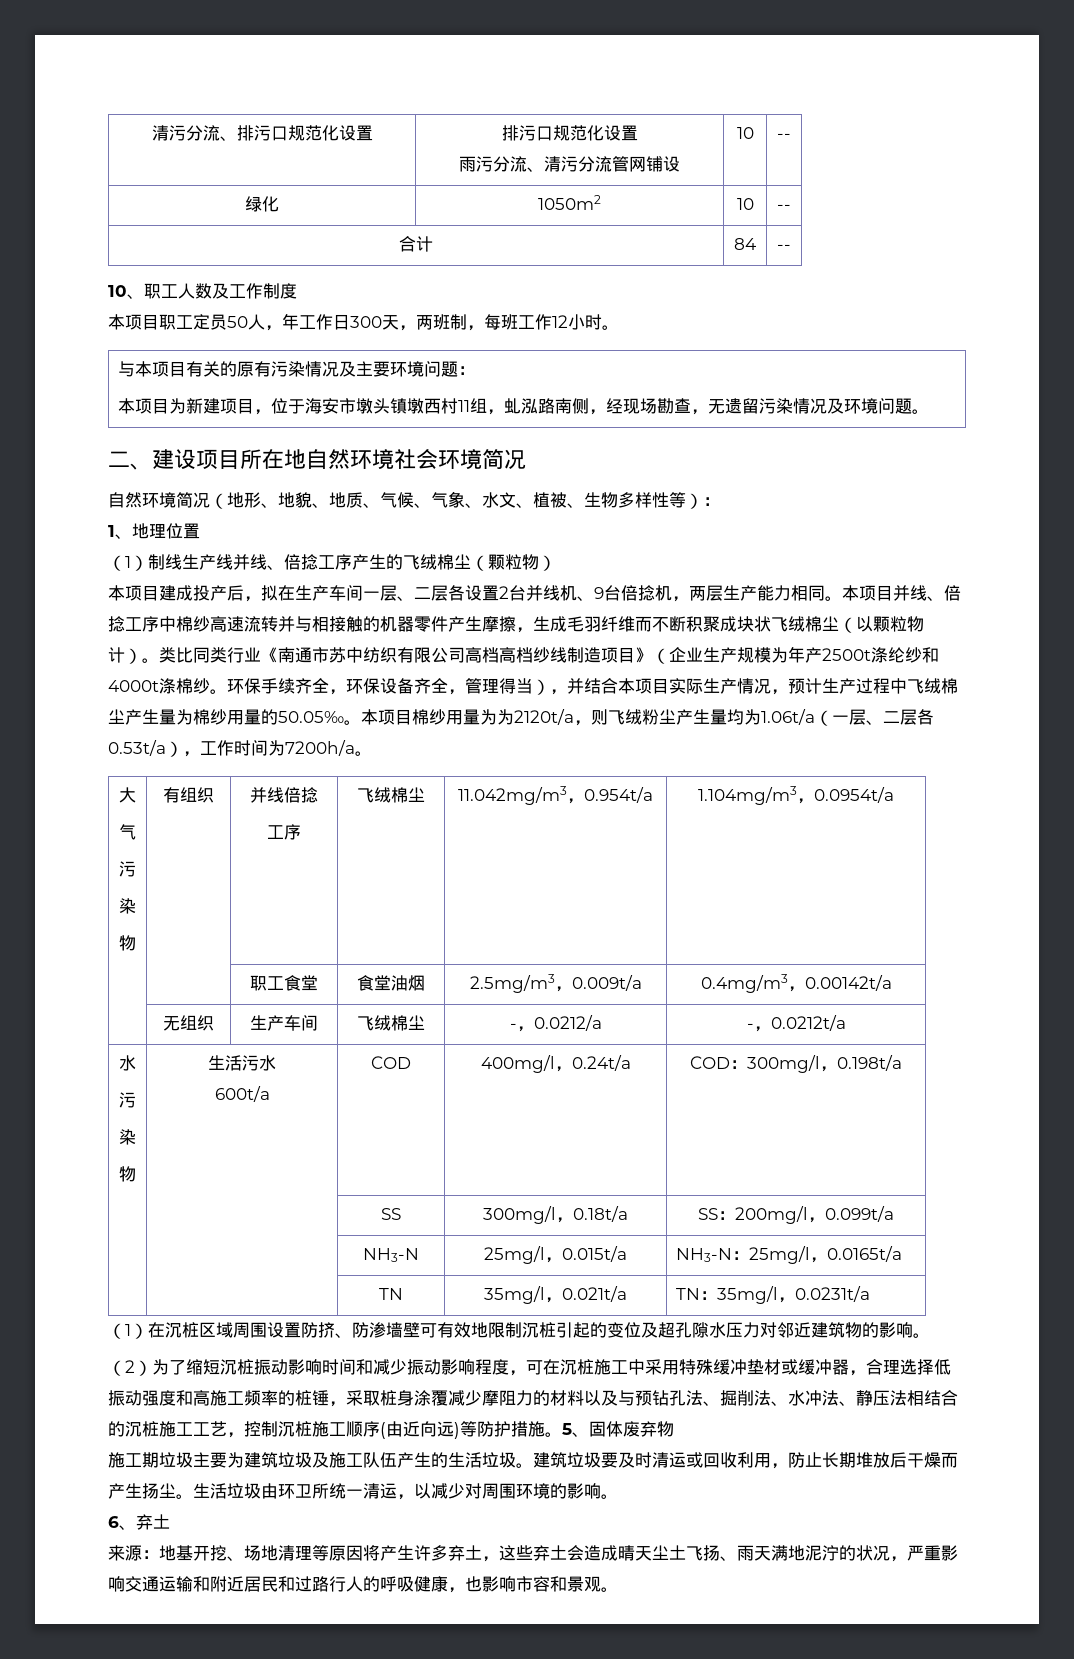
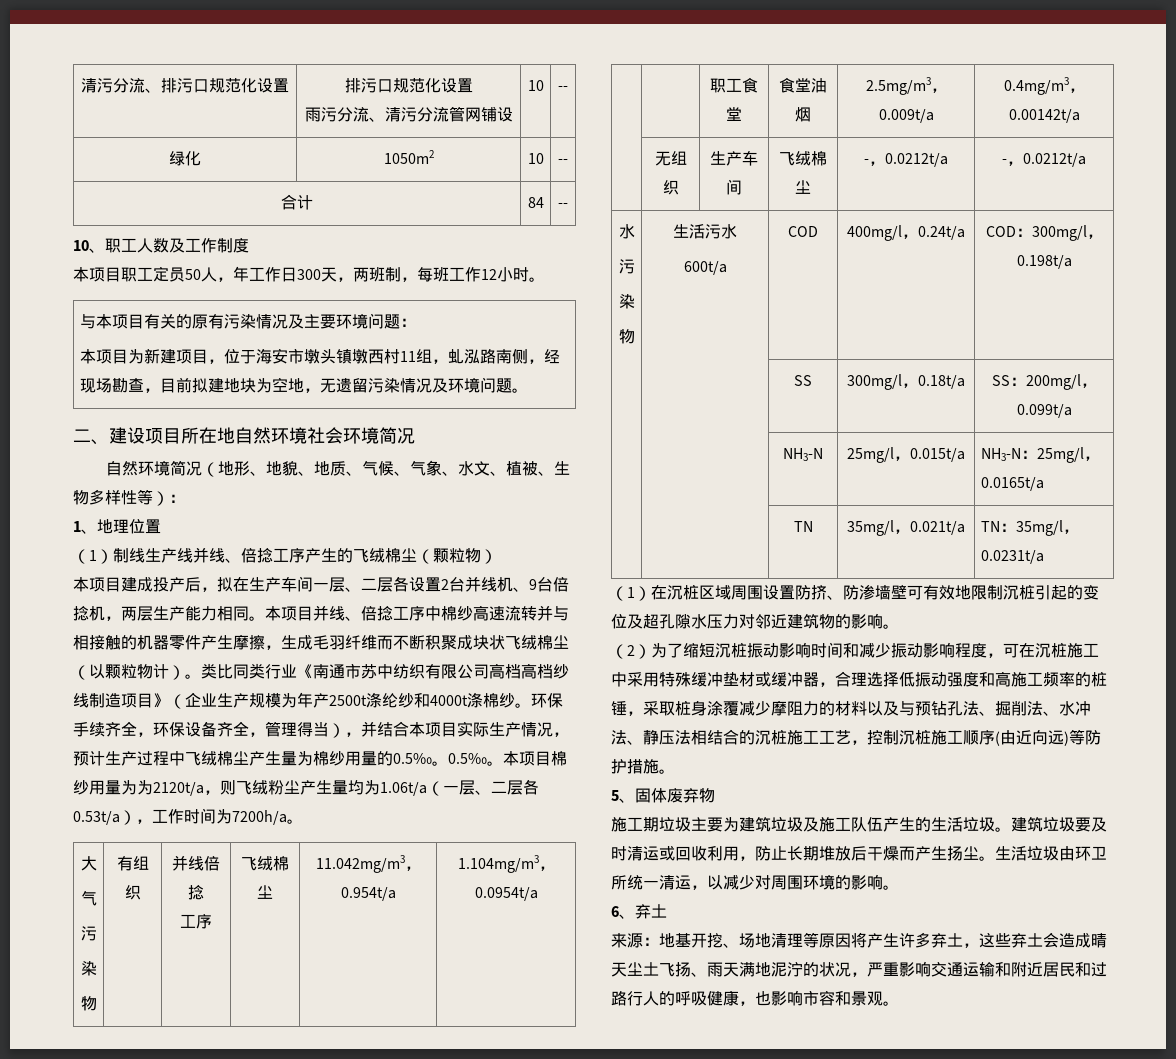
(709, 412) none -> [159,377,320,393] 目前拟建地块为空地，
[278,711,344,723] 50.05‰ -> [393,753,487,766] 0.5‰。0.5‰
[533,1015,602,1031] 0.0212/a -> [885,153,948,167] 0.0212t/a
(562, 1434) none -> (675, 771) //

